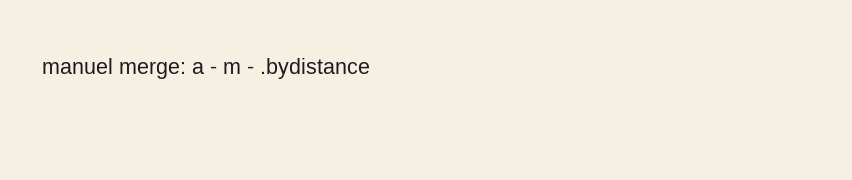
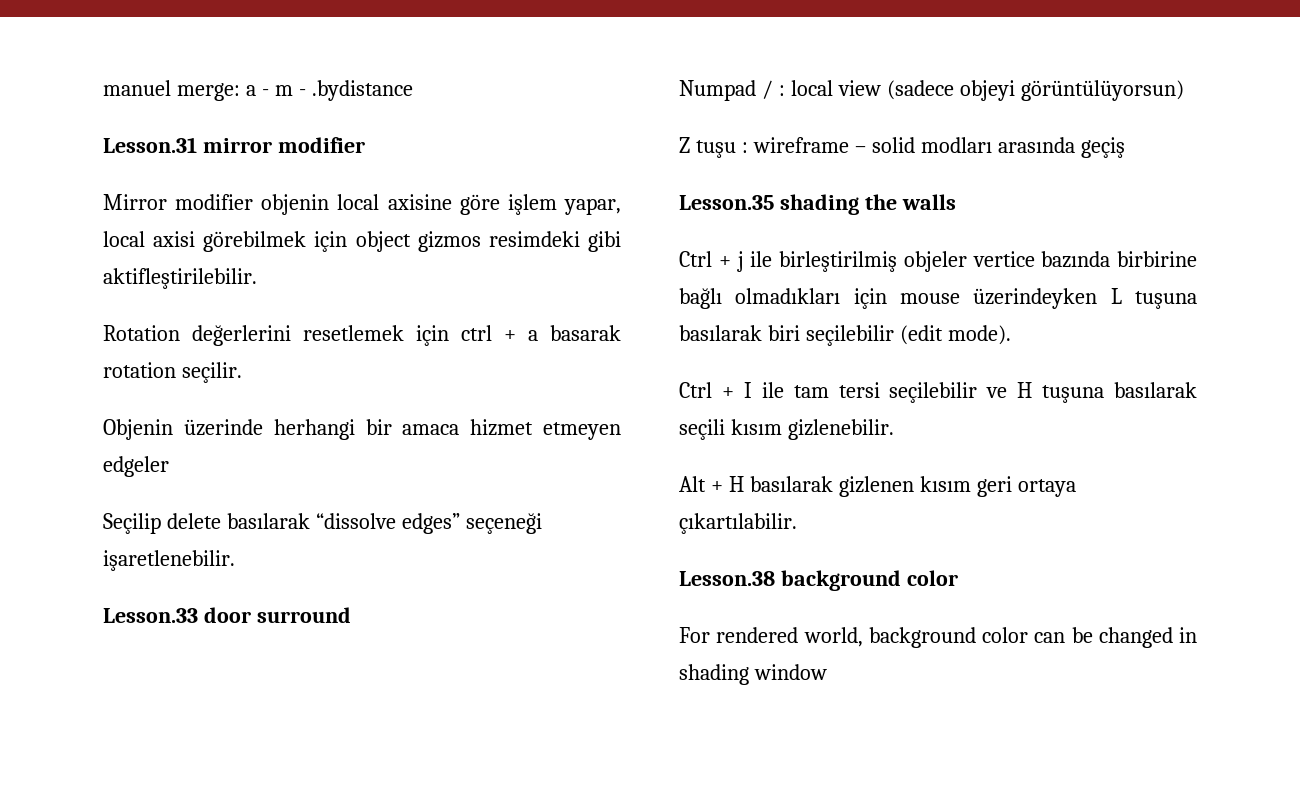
(370, 68) none -> [103,137,365,153] [103,194,622,215] [103,231,621,252] [103,268,257,289] [103,325,621,346] [103,362,242,383] [103,419,621,440] [103,456,169,477] [103,513,542,534] [103,550,235,571] [103,607,351,623] [679,80,1184,101] [679,137,1125,158] [679,194,956,215] [679,251,1197,272] [679,288,1197,309] [679,325,1011,346] [679,382,1197,403] [679,419,894,440] [679,476,1076,497] [679,513,797,534] [679,570,958,591] [679,627,1197,648] [679,664,827,685] // Lesson.31 mirror modifier // Mirror modifier objenin local axisine göre işlem yapar, local axisi görebilmek için object gizmos resimdeki gibi aktifleştirilebilir. // Rotation değerlerini resetlemek için ctrl + a basarak rotation seçilir. // Objenin üzerinde herhangi bir amaca hizmet etmeyen edgeler // Seçilip delete basılarak “dissolve edges” seçeneği işaretlenebilir. // Lesson.33 door surround // Numpad / : local view (sadece objeyi görüntülüyorsun) // Z tuşu : wireframe – solid modları arasında geçiş // Lesson.35 shading the walls // Ctrl + j ile birleştirilmiş objeler vertice bazında birbirine bağlı olmadıkları için mouse üzerindeyken L tuşuna basılarak biri seçilebilir (edit mode). // Ctrl + I ile tam tersi seçilebilir ve H tuşuna basılarak seçili kısım gizlenebilir. // Alt + H basılarak gizlenen kısım geri ortaya çıkartılabilir. // Lesson.38 background color // For rendered world, background color can be changed in shading window

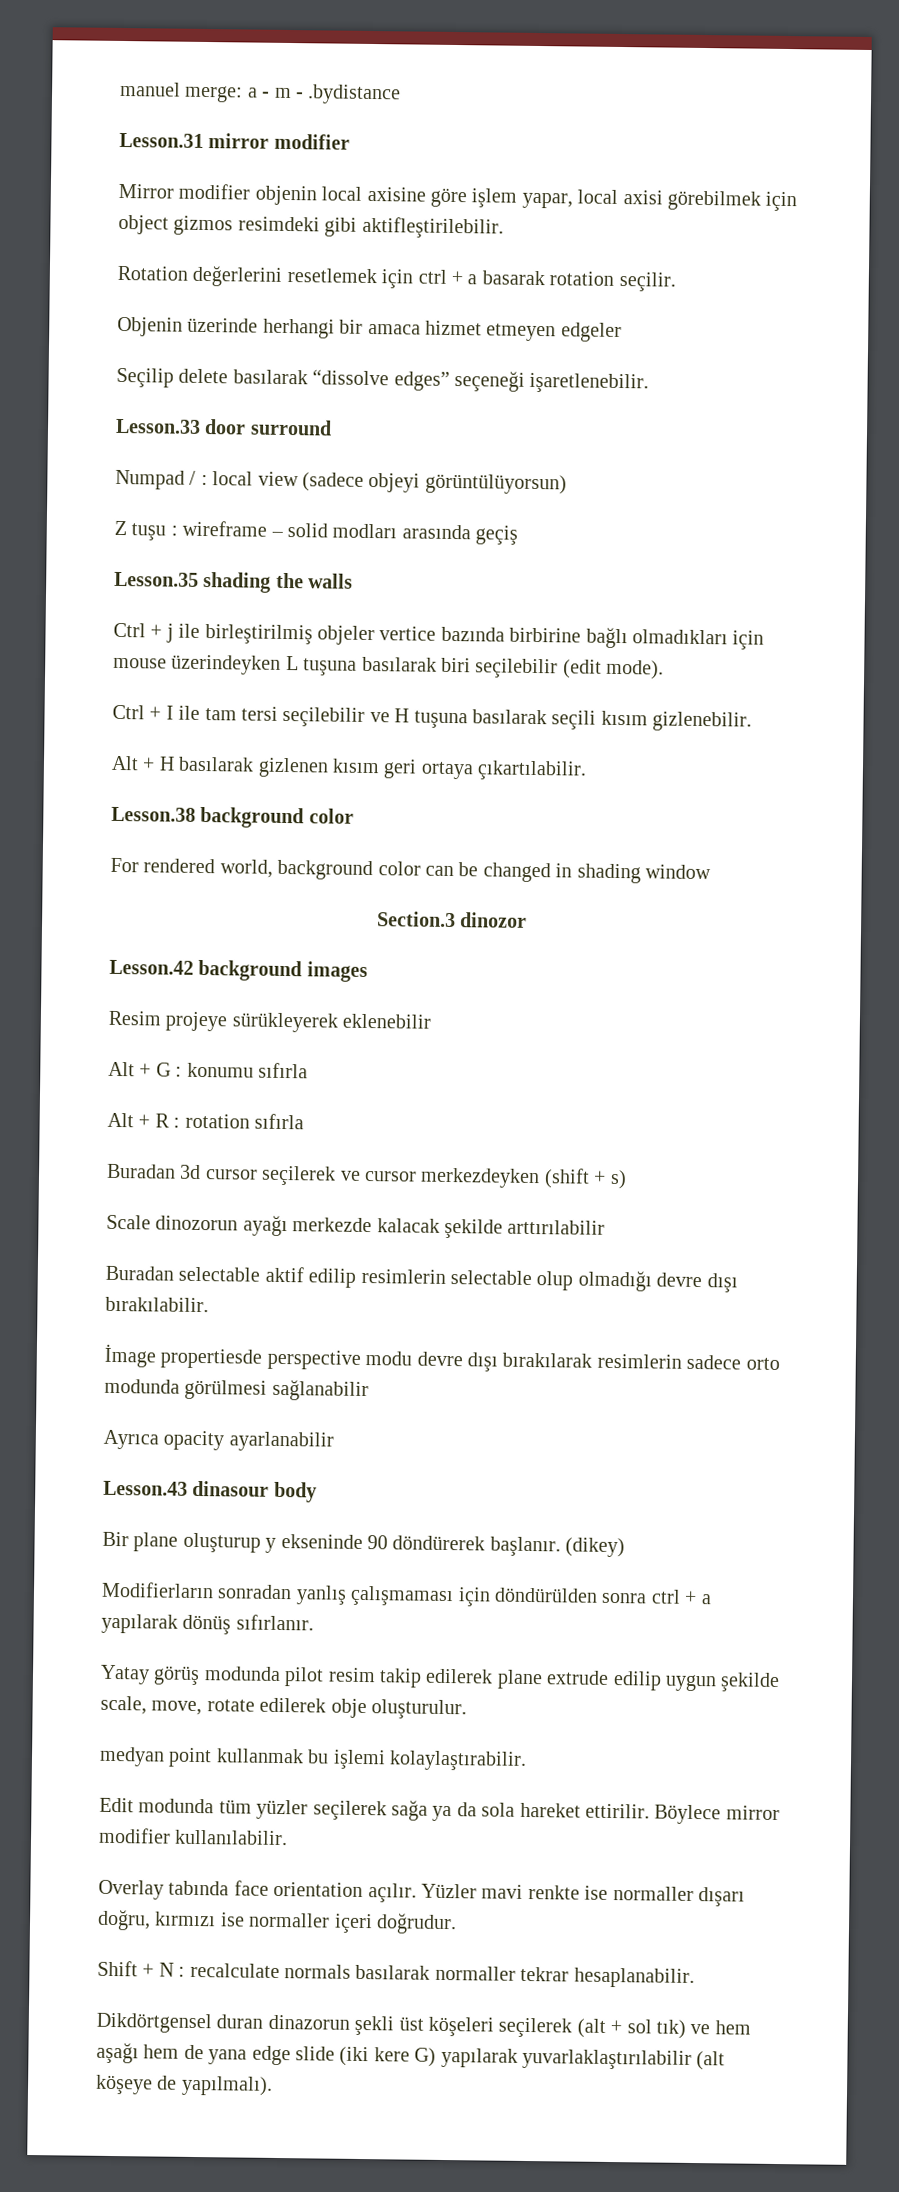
(827, 672) none -> [376,911,528,928] [109,959,368,983] [108,1010,432,1033] [108,1061,308,1079] [107,1112,304,1130] [106,1163,627,1190] [106,1214,606,1239] [105,1265,738,1293] [105,1296,209,1313] [104,1343,780,1372] [104,1378,369,1402] [103,1429,334,1452] [103,1480,317,1503] [102,1531,626,1558] [101,1581,712,1607] [101,1613,314,1635] [100,1664,781,1693] [100,1695,467,1720] [99,1746,527,1771] [99,1797,780,1825] [98,1827,289,1846] [98,1879,745,1907] [97,1909,457,1935] [97,1960,695,1989] [96,2012,751,2039] [96,2042,726,2071] [95,2074,273,2096] // Section.3 dinozor // Lesson.42 background images // Resim projeye sürükleyerek eklenebilir // Alt + G : konumu sıfırla // Alt + R : rotation sıfırla // Buradan 3d cursor seçilerek ve cursor merkezdeyken (shift + s) // Scale dinozorun ayağı merkezde kalacak şekilde arttırılabilir // Buradan selectable aktif edilip resimlerin selectable olup olmadığı devre dışı bırakılabilir. // İmage propertiesde perspective modu devre dışı bırakılarak resimlerin sadece orto modunda görülmesi sağlanabilir // Ayrıca opacity ayarlanabilir // Lesson.43 dinasour body // Bir plane oluşturup y ekseninde 90 döndürerek başlanır. (dikey) // Modifierların sonradan yanlış çalışmaması için döndürülden sonra ctrl + a yapılarak dönüş sıfırlanır. // Yatay görüş modunda pilot resim takip edilerek plane extrude edilip uygun şekilde scale, move, rotate edilerek obje oluşturulur. // medyan point kullanmak bu işlemi kolaylaştırabilir. // Edit modunda tüm yüzler seçilerek sağa ya da sola hareket ettirilir. Böylece mirror modifier kullanılabilir. // Overlay tabında face orientation açılır. Yüzler mavi renkte ise normaller dışarı doğru, kırmızı ise normaller içeri doğrudur. // Shift + N : recalculate normals basılarak normaller tekrar hesaplanabilir. // Dikdörtgensel duran dinazorun şekli üst köşeleri seçilerek (alt + sol tık) ve hem aşağı hem de yana edge slide (iki kere G) yapılarak yuvarlaklaştırılabilir (alt köşeye de yapılmalı).

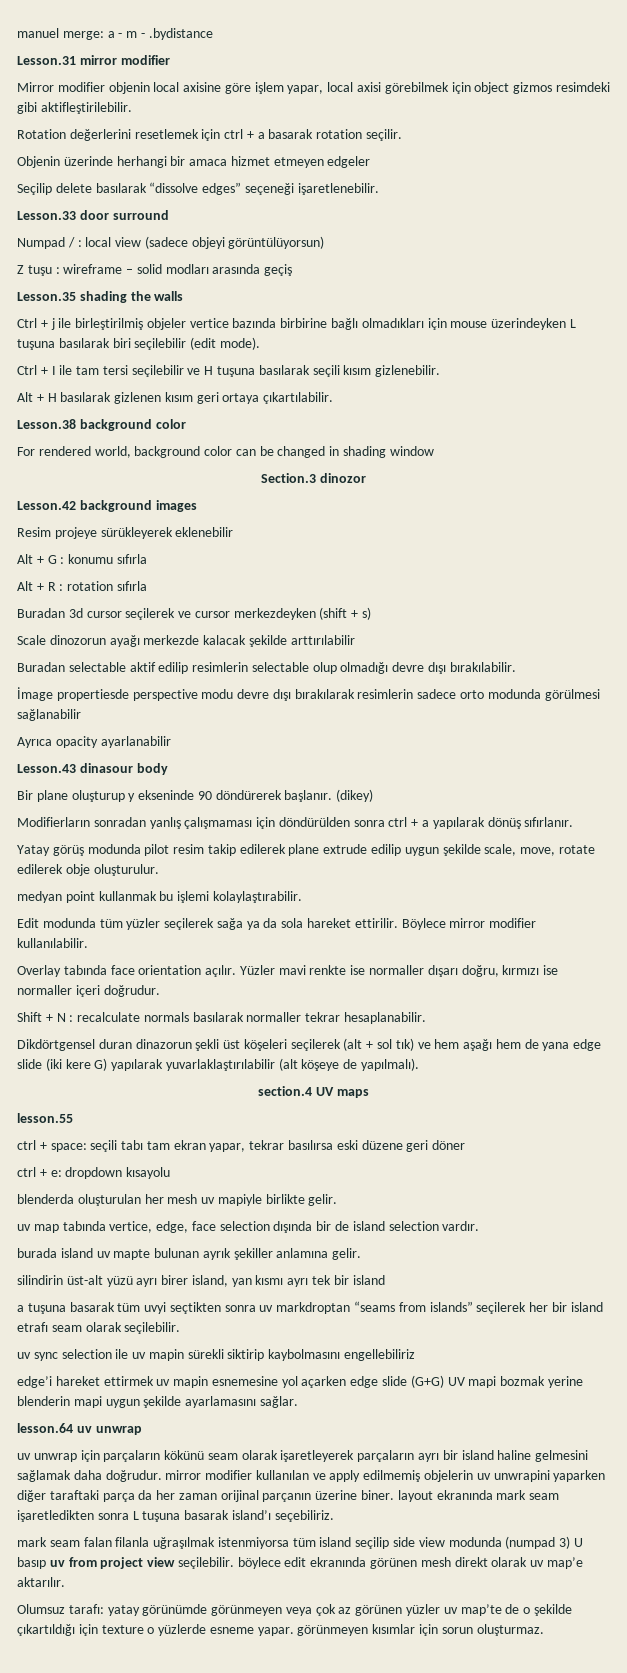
(273, 2085) none -> [258,1086,369,1098] [17,1113,73,1123] [17,1140,466,1152] [17,1167,171,1179] [17,1194,338,1206] [17,1221,480,1233] [17,1248,362,1260] [17,1275,385,1287] [17,1301,603,1314] [17,1322,181,1334] [17,1349,416,1361] [17,1375,583,1388] [17,1396,298,1408] [17,1423,142,1435] [17,1450,589,1462] [17,1470,606,1482] [17,1490,560,1502] [17,1510,334,1522] [17,1536,583,1549] [17,1557,583,1569] [17,1577,65,1587] [17,1604,572,1616] [17,1624,544,1636] // section.4 UV maps // lesson.55 // ctrl + space: seçili tabı tam ekran yapar, tekrar basılırsa eski düzene geri döner // ctrl + e: dropdown kısayolu // blenderda oluşturulan her mesh uv mapiyle birlikte gelir. // uv map tabında vertice, edge, face selection dışında bir de island selection vardır. // burada island uv mapte bulunan ayrık şekiller anlamına gelir. // silindirin üst-alt yüzü ayrı birer island, yan kısmı ayrı tek bir island // a tuşuna basarak tüm uvyi seçtikten sonra uv markdroptan “seams from islands” seçilerek her bir island etrafı seam olarak seçilebilir. // uv sync selection ile uv mapin sürekli siktirip kaybolmasını engellebiliriz // edge’i hareket ettirmek uv mapin esnemesine yol açarken edge slide (G+G) UV mapi bozmak yerine blenderin mapi uygun şekilde ayarlamasını sağlar. // lesson.64 uv unwrap // uv unwrap için parçaların kökünü seam olarak işaretleyerek parçaların ayrı bir island haline gelmesini sağlamak daha doğrudur. mirror modifier kullanılan ve apply edilmemiş objelerin uv unwrapini yaparken diğer taraftaki parça da her zaman orijinal parçanın üzerine biner. layout ekranında mark seam işaretledikten sonra L tuşuna basarak island’ı seçebiliriz. // mark seam falan filanla uğraşılmak istenmiyorsa tüm island seçilip side view modunda (numpad 3) U basıp uv from project view seçilebilir. böylece edit ekranında görünen mesh direkt olarak uv map’e aktarılır. // Olumsuz tarafı: yatay görünümde görünmeyen veya çok az görünen yüzler uv map’te de o şekilde çıkartıldığı için texture o yüzlerde esneme yapar. görünmeyen kısımlar için sorun oluşturmaz.

